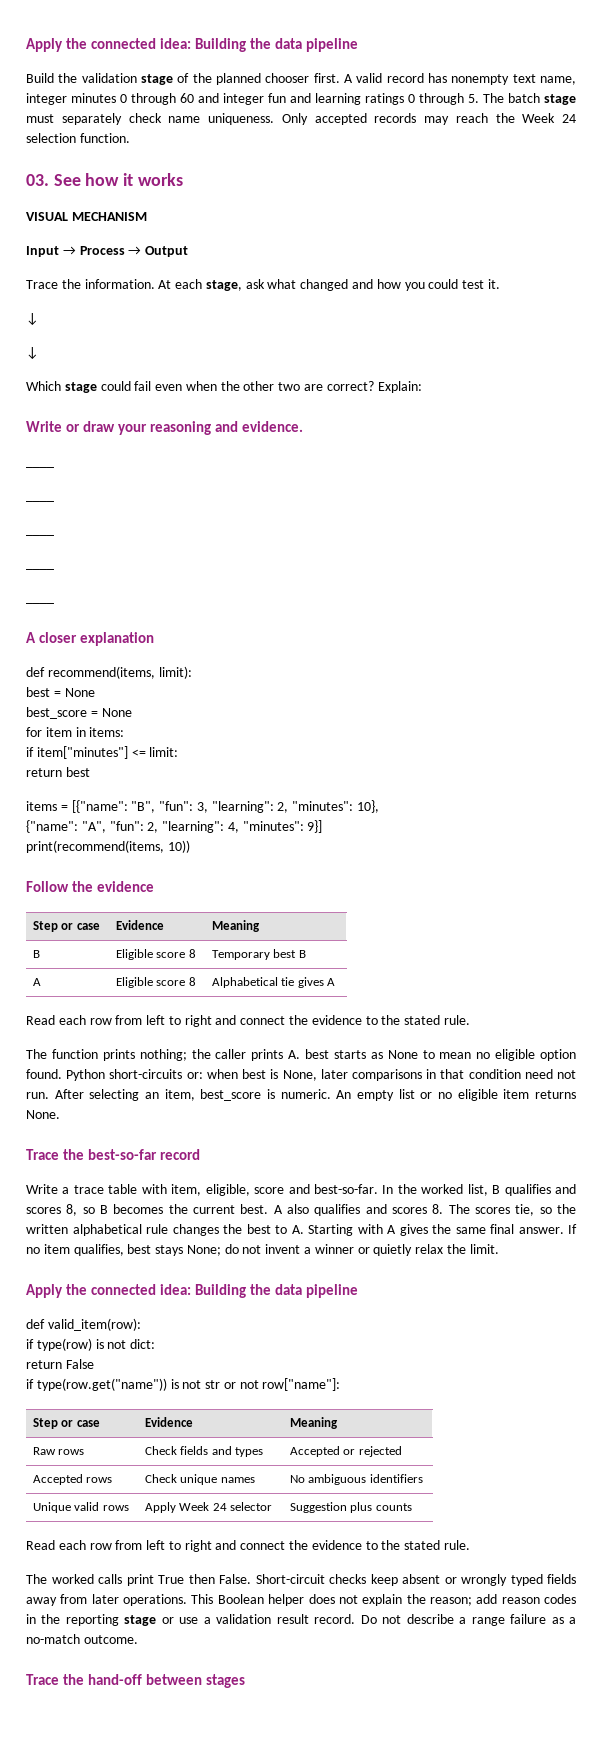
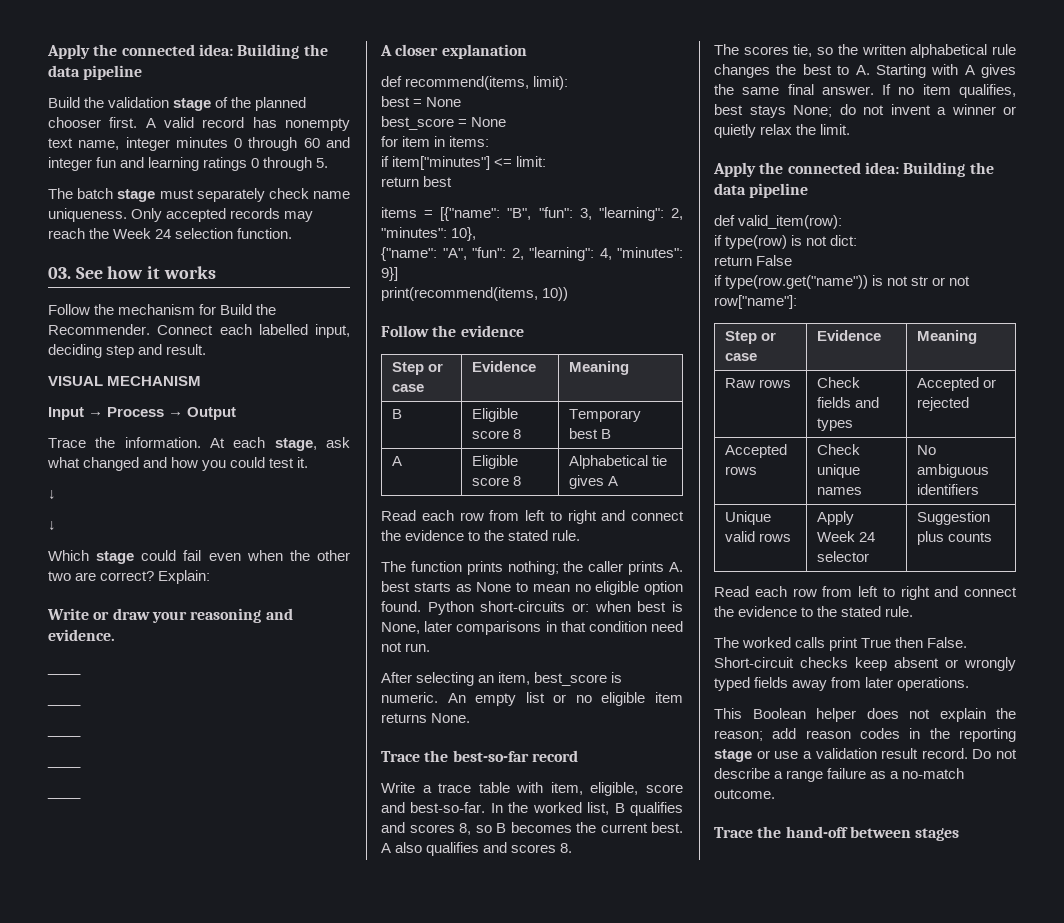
(479, 98) none -> (329, 163) //
(183, 179) none -> [48,304,277,315] [48,324,350,338] [48,344,207,358] // Follow the mechanism for Build the Recommender. Connect each labelled input, deciding step and result.
(49, 1095) none -> (431, 647) //
(444, 1209) none -> (573, 848) //
(188, 1600) none -> (970, 684) //

